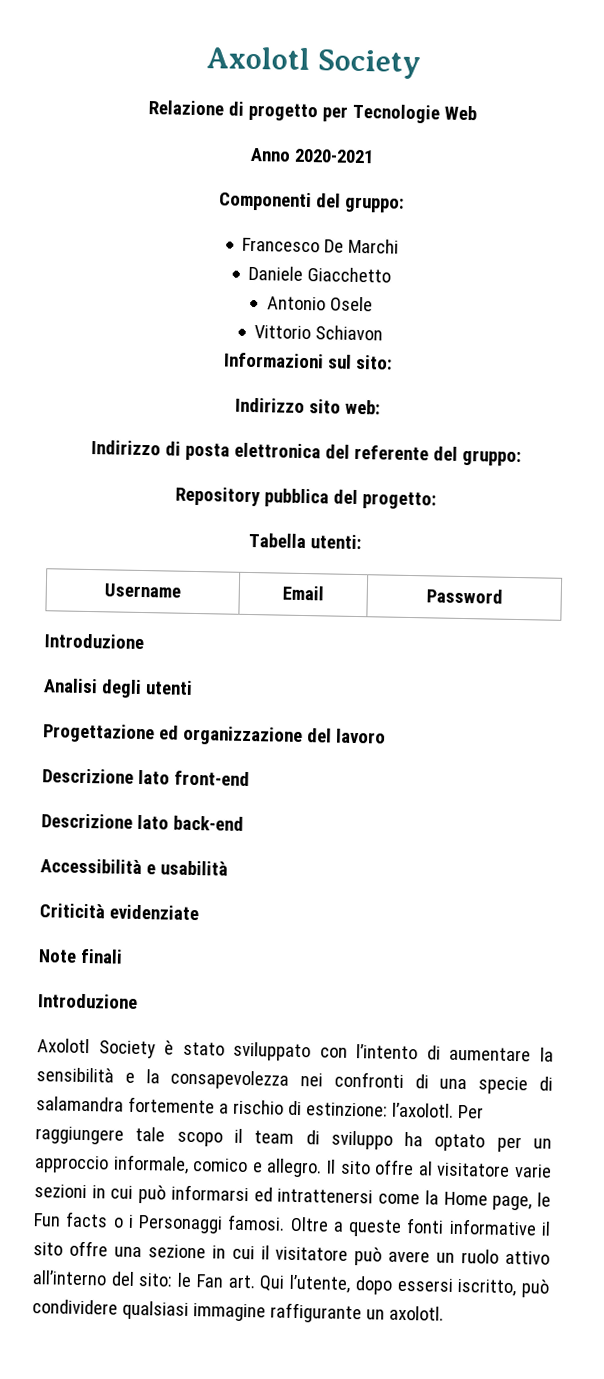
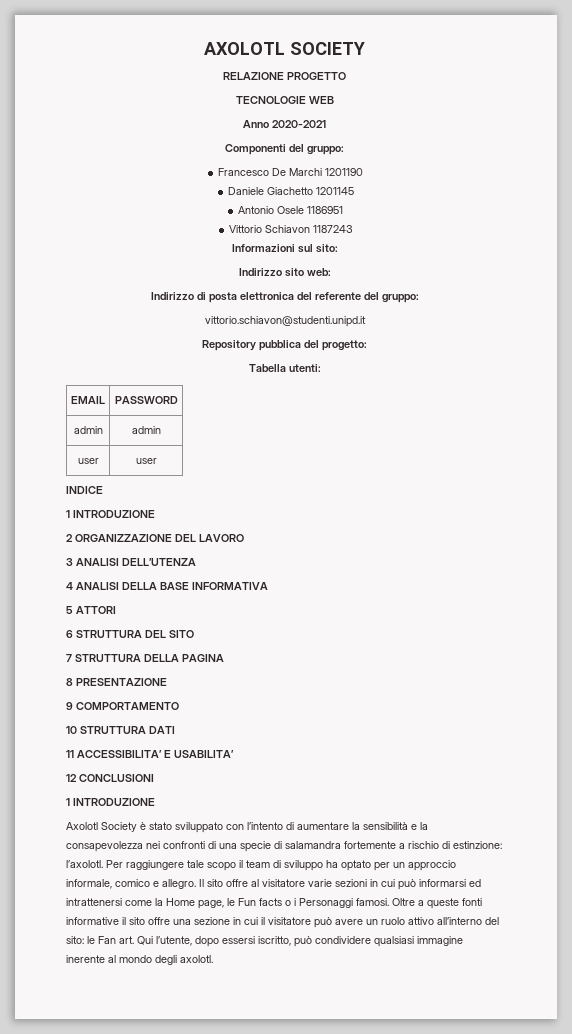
[206,46,421,80] [148,100,477,124] Axolotl Society // Relazione di progetto per Tecnologie Web -> [204,42,365,55] [223,72,346,80] [235,96,334,104] AXOLOTL SOCIETY // RELAZIONE PROGETTO // TECNOLOGIE WEB
(400, 246) none -> [325,168,364,176] 1201190
[307,267,392,283] Giacchetto -> [266,187,354,195] Giachetto 1201145
(373, 304) none -> [307,206,344,214] 1186951
(384, 333) none -> [312,225,353,233] 1187243
(522, 458) none -> [204,316,366,327] // vittorio.schiavon@studenti.unipd.it
[104,583,181,598] [282,585,324,601] [425,588,503,604] [44,633,144,650] [43,678,193,698] [42,723,386,747] [42,768,250,787] [41,813,244,831] [40,858,228,876] [39,903,199,921] [38,948,123,964] [38,993,138,1009] Username | Email | Password // Introduzione // Analisi degli utenti // Progettazione ed organizzazione del lavoro // Descrizione lato front-end // Descrizione lato back-end // Accessibilità e usabilità // Criticità evidenziate // Note finali // Introduzione -> [71,396,105,404] [114,396,178,404] [73,426,103,434] [131,426,161,434] [77,458,99,464] [135,458,157,464] [66,486,103,494] [66,510,155,518] [66,534,244,542] [66,558,196,566] [66,582,268,590] [66,606,116,614] [66,630,194,638] [66,654,224,662] [66,678,167,686] [66,702,179,710] [66,726,175,734] [66,750,234,758] [66,774,154,782] [66,798,155,806] EMAIL | PASSWORD // admin | admin // user | user // INDICE // 1 INTRODUZIONE // 2 ORGANIZZAZIONE DEL LAVORO // 3 ANALISI DELL’UTENZA // 4 ANALISI DELLA BASE INFORMATIVA // 5 ATTORI // 6 STRUTTURA DEL SITO // 7 STRUTTURA DELLA PAGINA // 8 PRESENTAZIONE // 9 COMPORTAMENTO // 10 STRUTTURA DATI // 11 ACCESSIBILITA’ E USABILITA’ // 12 CONCLUSIONI // 1 INTRODUZIONE
[269,1302,385,1324] raffigurante un -> [66,955,177,965] inerente al mondo degli

